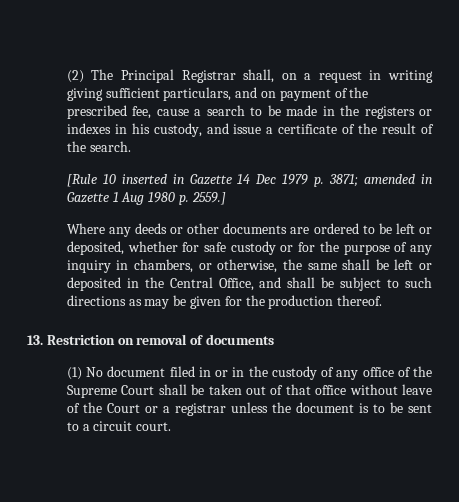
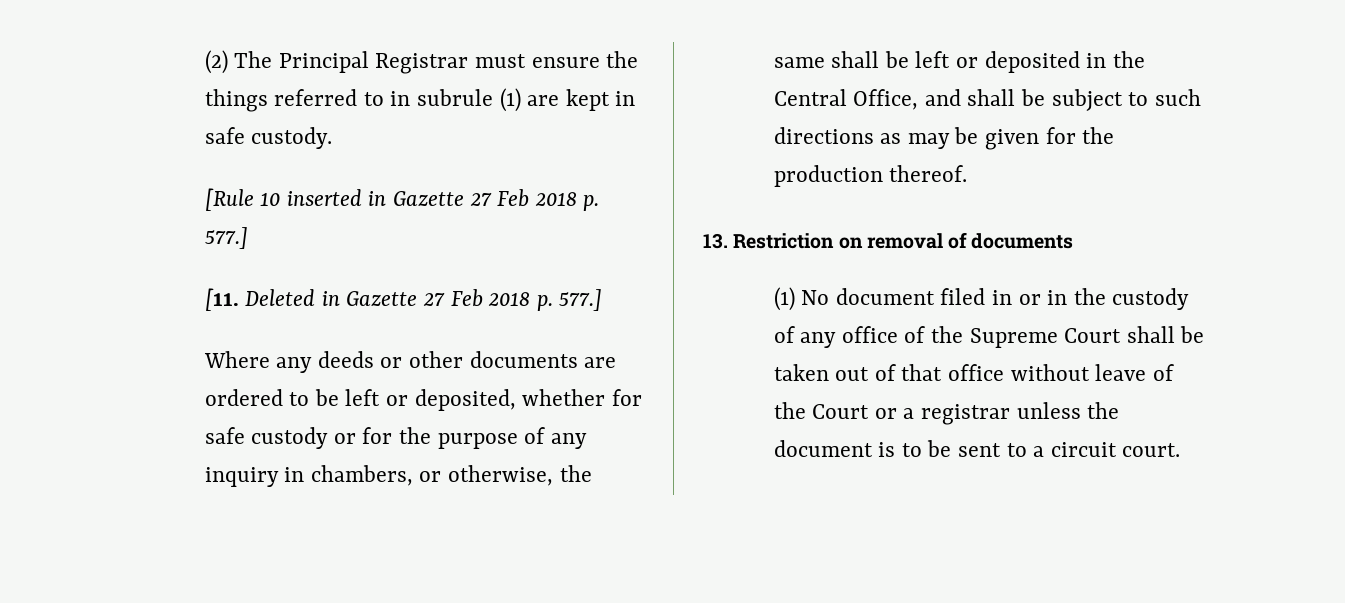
[243,69,434,83] [66,87,369,101] [66,105,432,119] [66,123,434,137] [66,141,131,152] shall, on a request in writing giving sufficient particulars, and on payment of the prescribed fee, cause a search to be made in the registers or indexes in his custody, and issue a certificate of the result of the search. -> [475,51,639,68] [204,88,636,112] [204,127,333,149] must ensure the things referred to in subrule (1) are kept in safe custody.
[237,174,432,187] [66,192,226,205] 14 Dec 1979 p. 3871; amended in Gazette 1 Aug 1980 p. 2559.] -> [469,189,600,211] [204,227,248,249] [204,288,603,311] 27 Feb 2018 p. 577.] // [11. Deleted in Gazette 27 Feb 2018 p. 577.]

